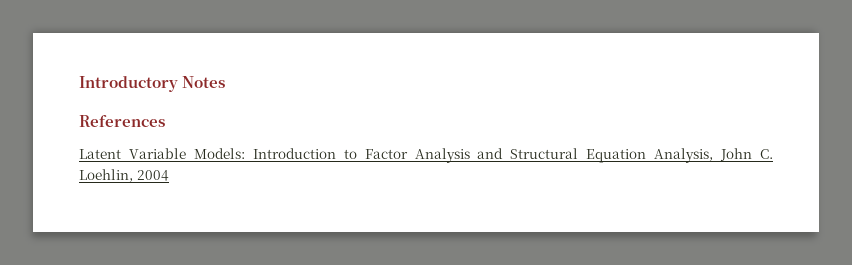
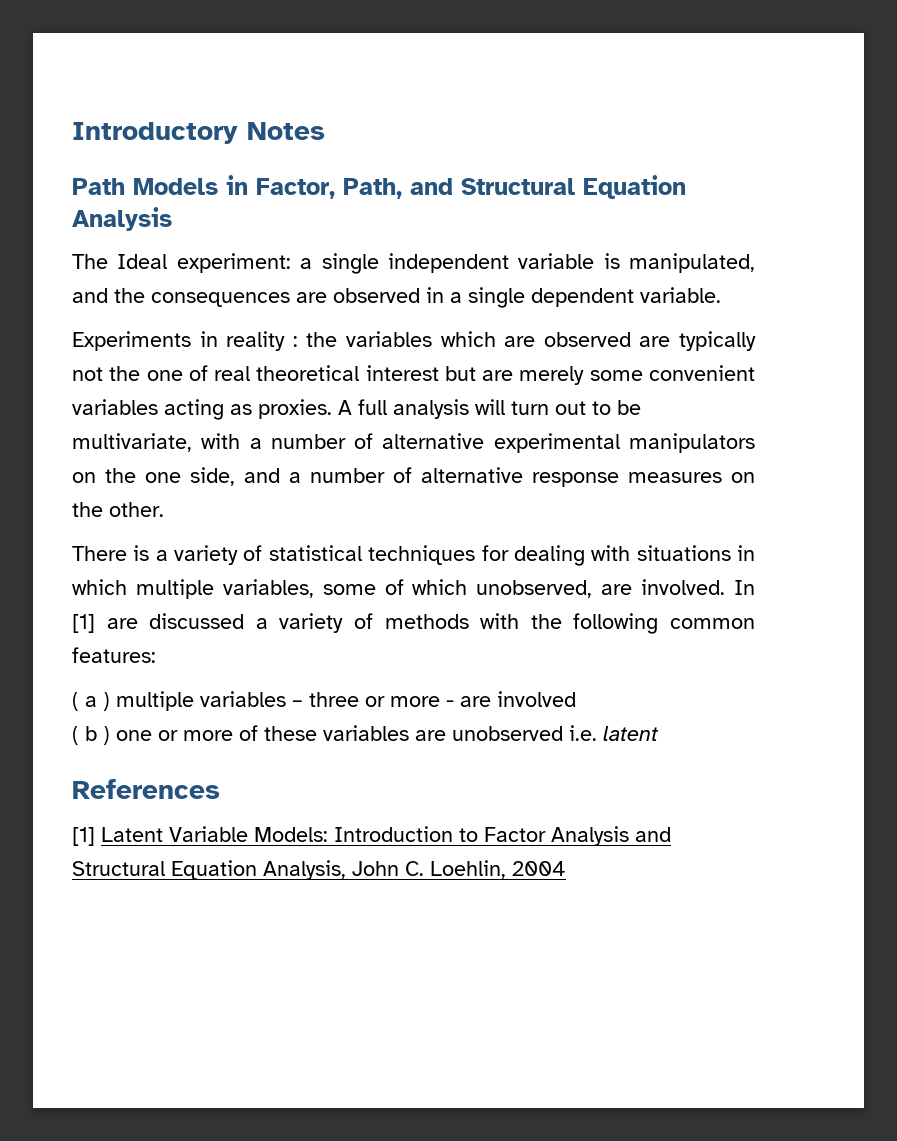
(226, 82) none -> [72,175,686,199] [72,207,172,231] [72,253,755,274] [72,287,721,308] [72,331,757,351] [72,365,755,385] [72,399,641,420] [72,433,755,453] [72,467,755,487] [72,502,164,517] [72,545,756,566] [72,579,756,599] [72,613,756,634] [72,647,156,663] [72,691,576,711] [72,725,659,745] // Path Models in Factor, Path, and Structural Equation Analysis // The Ideal experiment: a single independent variable is manipulated, and the consequences are observed in a single dependent variable. // Experiments in reality : the variables which are observed are typically not the one of real theoretical interest but are merely some convenient variables acting as proxies. A full analysis will turn out to be multivariate, with a number of alternative experimental manipulators on the one side, and a number of alternative response measures on the other. // There is a variety of statistical techniques for dealing with situations in which multiple variables, some of which unobserved, are involved. In [1] are discussed a variety of methods with the following common features: // ( a ) multiple variables – three or more - are involved // ( b ) one or more of these variables are unobserved i.e. latent
(165, 121) none -> [72,827,95,846] [1]

